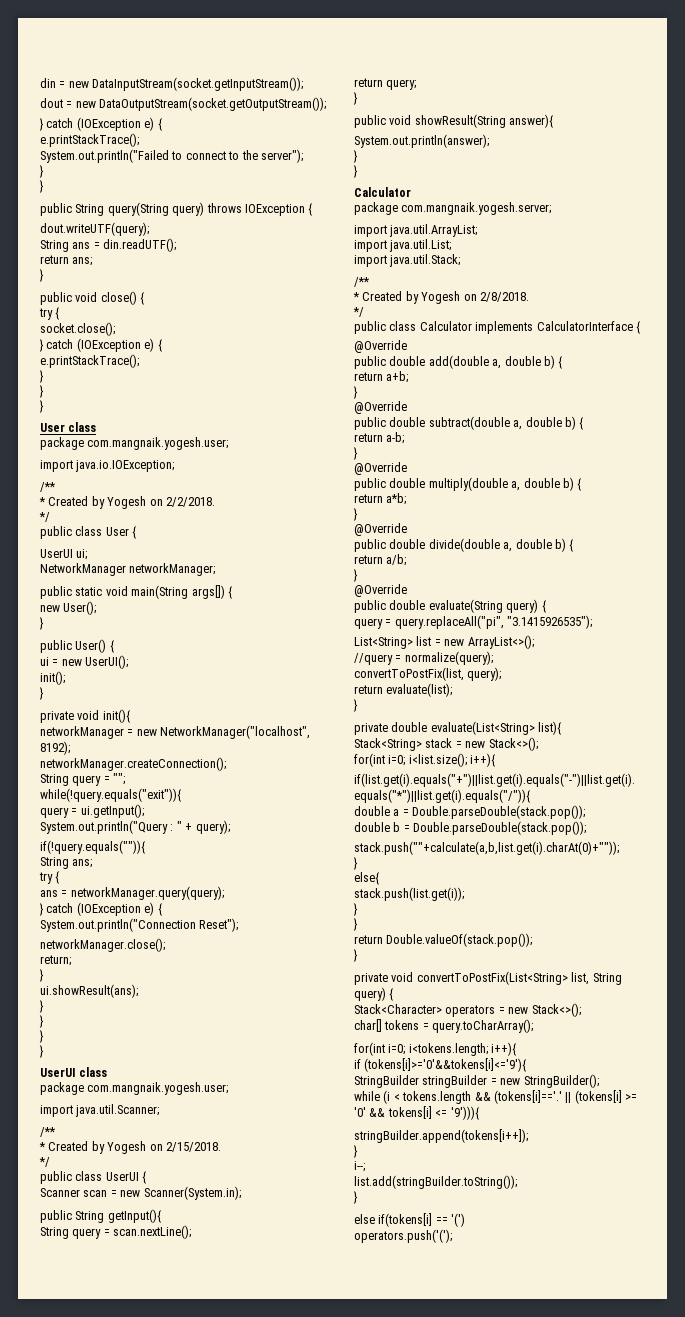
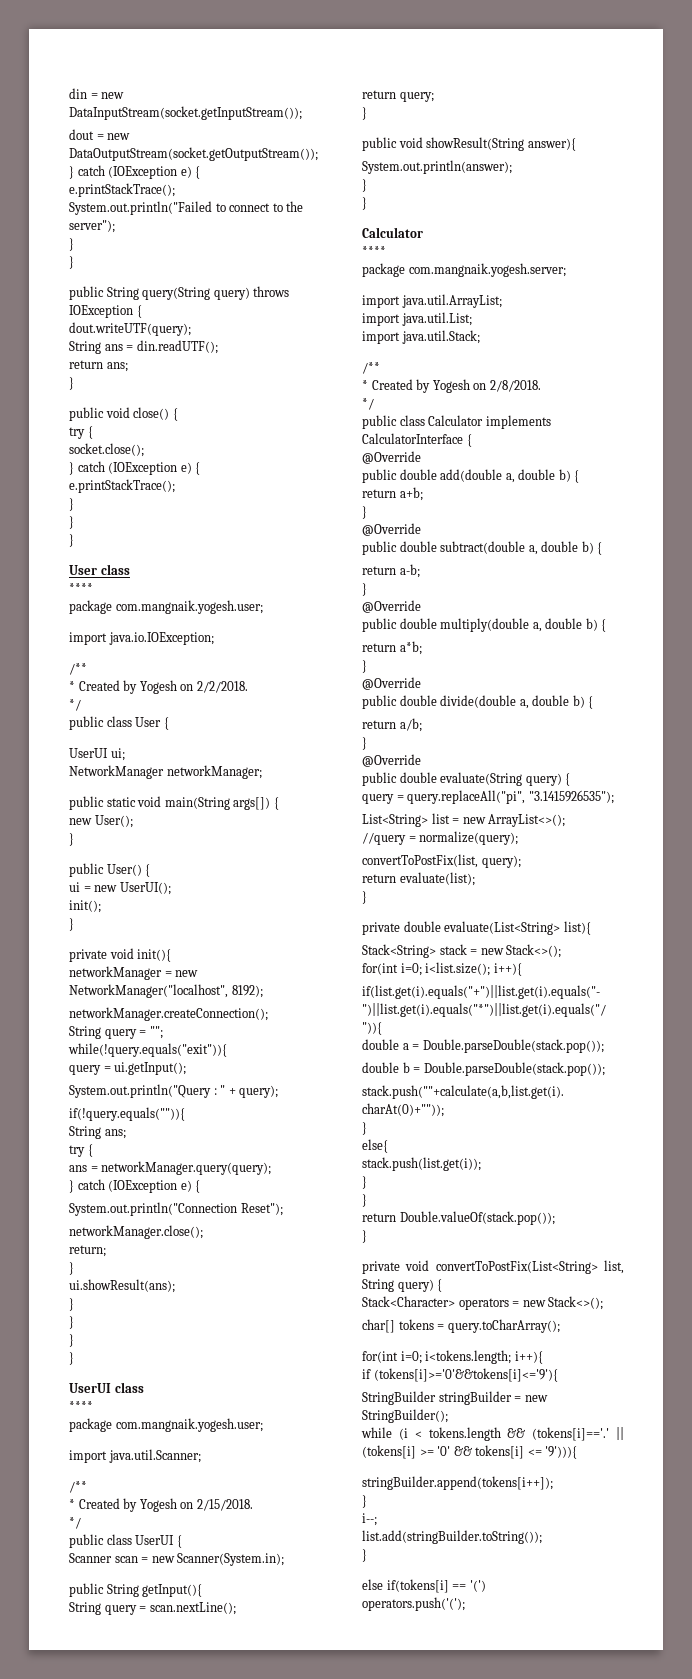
(97, 427) none -> [69,583,93,593] // ****
(108, 1072) none -> [69,1401,93,1411] // ****
(411, 192) none -> [362,246,386,256] // ****

